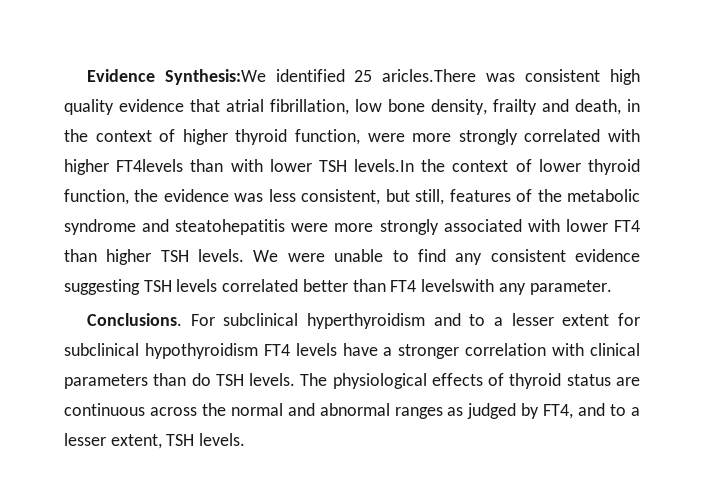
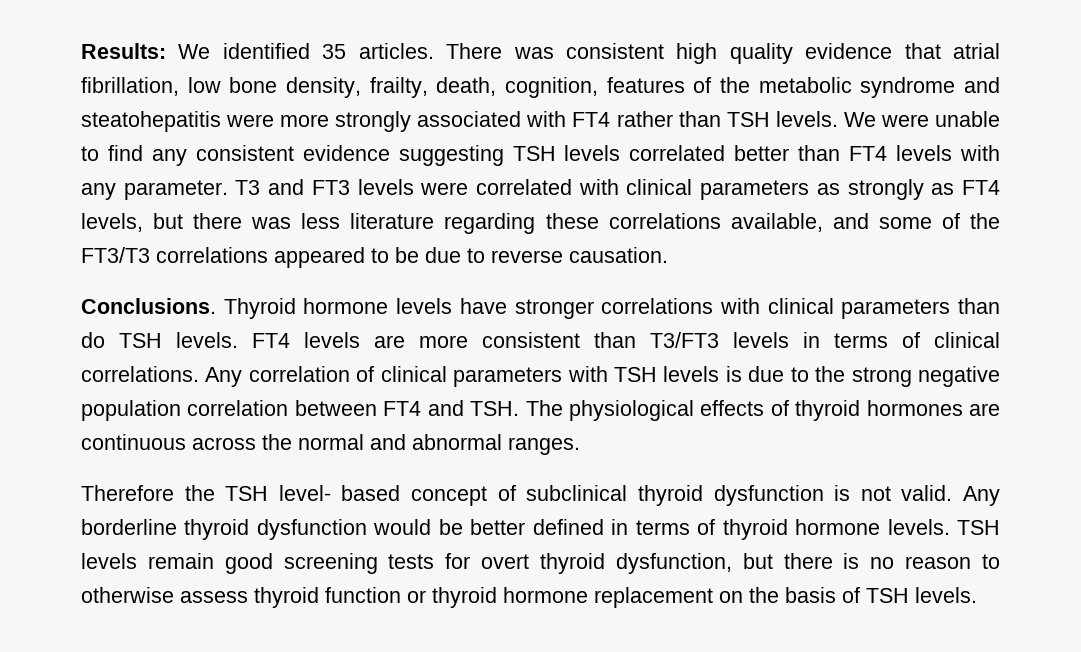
[86,69,477,85] Evidence Synthesis:We identified 25 aricles.There -> [81,43,503,59] Results: We identified 35 articles. There
[493,99,640,115] [64,129,641,145] [64,159,640,175] [64,189,445,205] frailty and death, in the context of higher thyroid function, were more strongly correlated with higher FT4levels than with lower TSH levels.In the context of lower thyroid function, the evidence was less consistent, but still, -> [369,77,598,98] frailty, death, cognition,
[565,219,640,232] [64,249,152,265] lower FT4 than higher -> [572,111,721,127] FT4 rather than
[421,279,495,292] levelswith -> [896,145,1000,161] levels with
[86,313,640,329] [64,343,547,359] // Conclusions. For subclinical hyperthyroidism and to a lesser extent for subclinical hypothyroidism FT4 levels have a stronger correlation -> [235,179,1000,200] [81,213,1001,234] [81,247,668,268] [81,298,714,319] T3 and FT3 levels were correlated with clinical parameters as strongly as FT4 levels, but there was less literature regarding these correlations available, and some of the FT3/T3 correlations appeared to be due to reverse causation. // Conclusions. Thyroid hormone levels have stronger correlations
(296, 379) none -> [252,332,1000,348] [81,366,1001,387] [81,400,520,421] FT4 levels are more consistent than T3/FT3 levels in terms of clinical correlations. Any correlation of clinical parameters with TSH levels is due to the strong negative population correlation between FT4 and TSH.
[566,374,611,386] status -> [866,400,963,416] hormones
[394,403,640,419] [64,433,162,449] ranges as judged by FT4, and to a lesser extent, -> [508,437,580,455] [81,485,1001,506] [81,519,1000,540] [81,553,1001,574] [81,587,860,608] ranges. // Therefore the TSH level- based concept of subclinical thyroid dysfunction is not valid. Any borderline thyroid dysfunction would be better defined in terms of thyroid hormone levels. TSH levels remain good screening tests for overt thyroid dysfunction, but there is no reason to otherwise assess thyroid function or thyroid hormone replacement on the basis of

